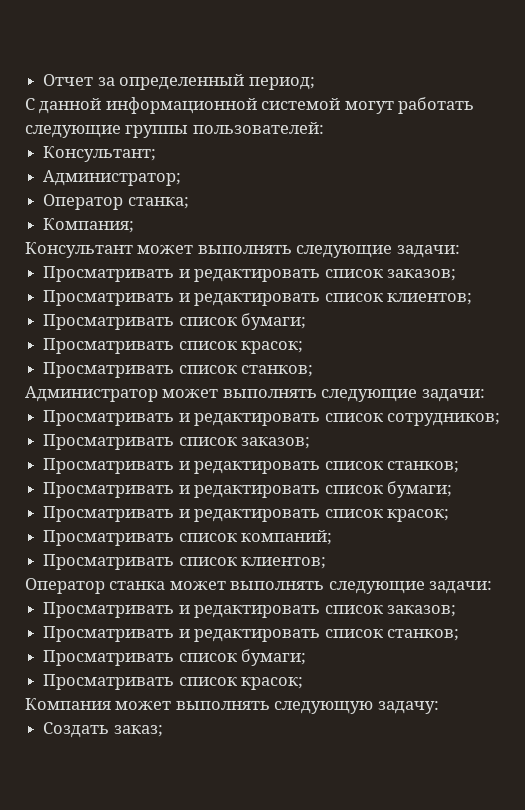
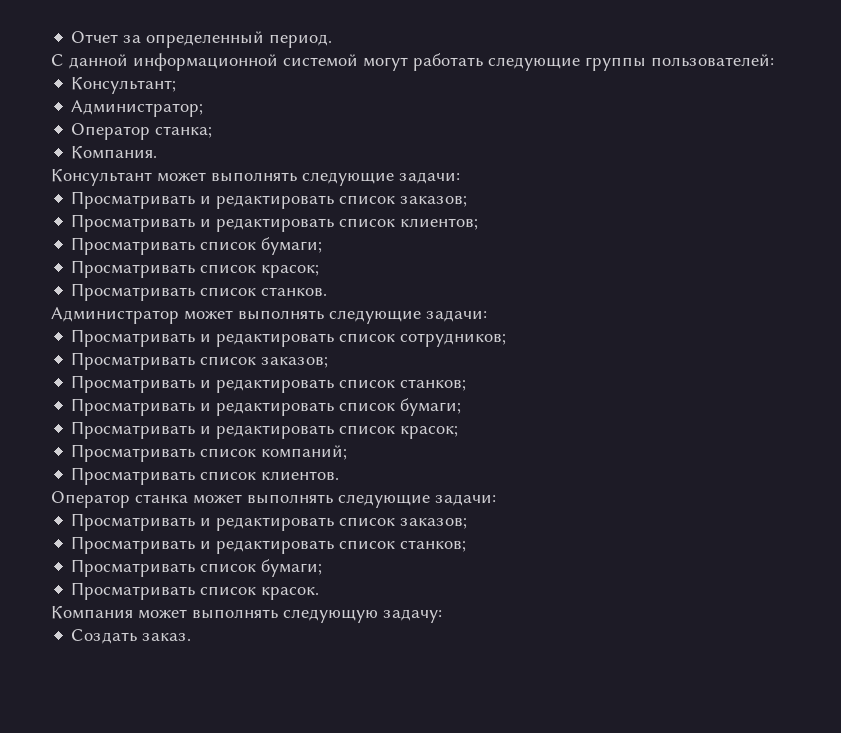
[248,77,315,90] период; -> [269,34,333,48] период.
[43,218,135,233] Компания; -> [71,146,158,159] Компания.
[241,365,314,377] станков; -> [261,287,328,297] станков.
[241,557,327,569] клиентов; -> [261,471,340,481] клиентов.
[241,677,304,690] красок; -> [261,587,320,600] красок.
[113,725,163,737] заказ; -> [142,633,192,641] заказ.

